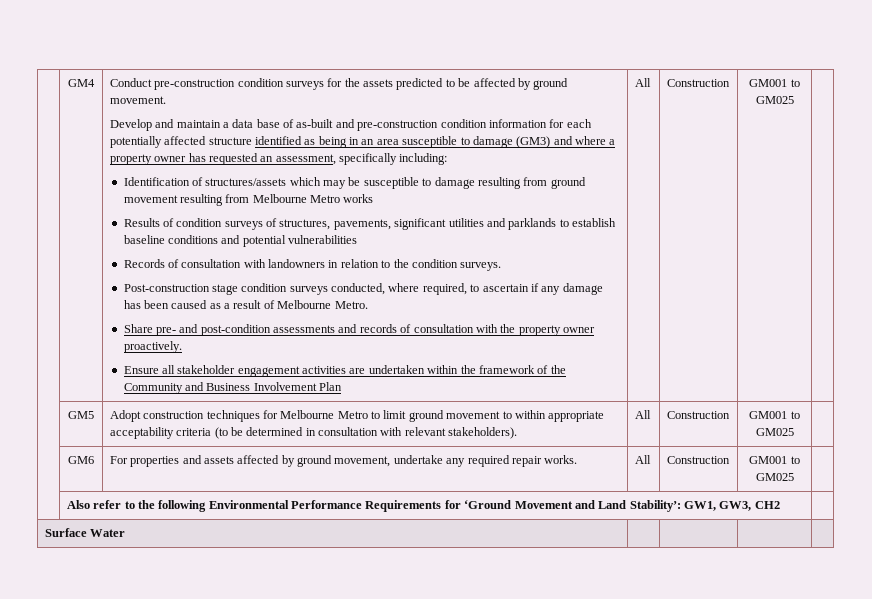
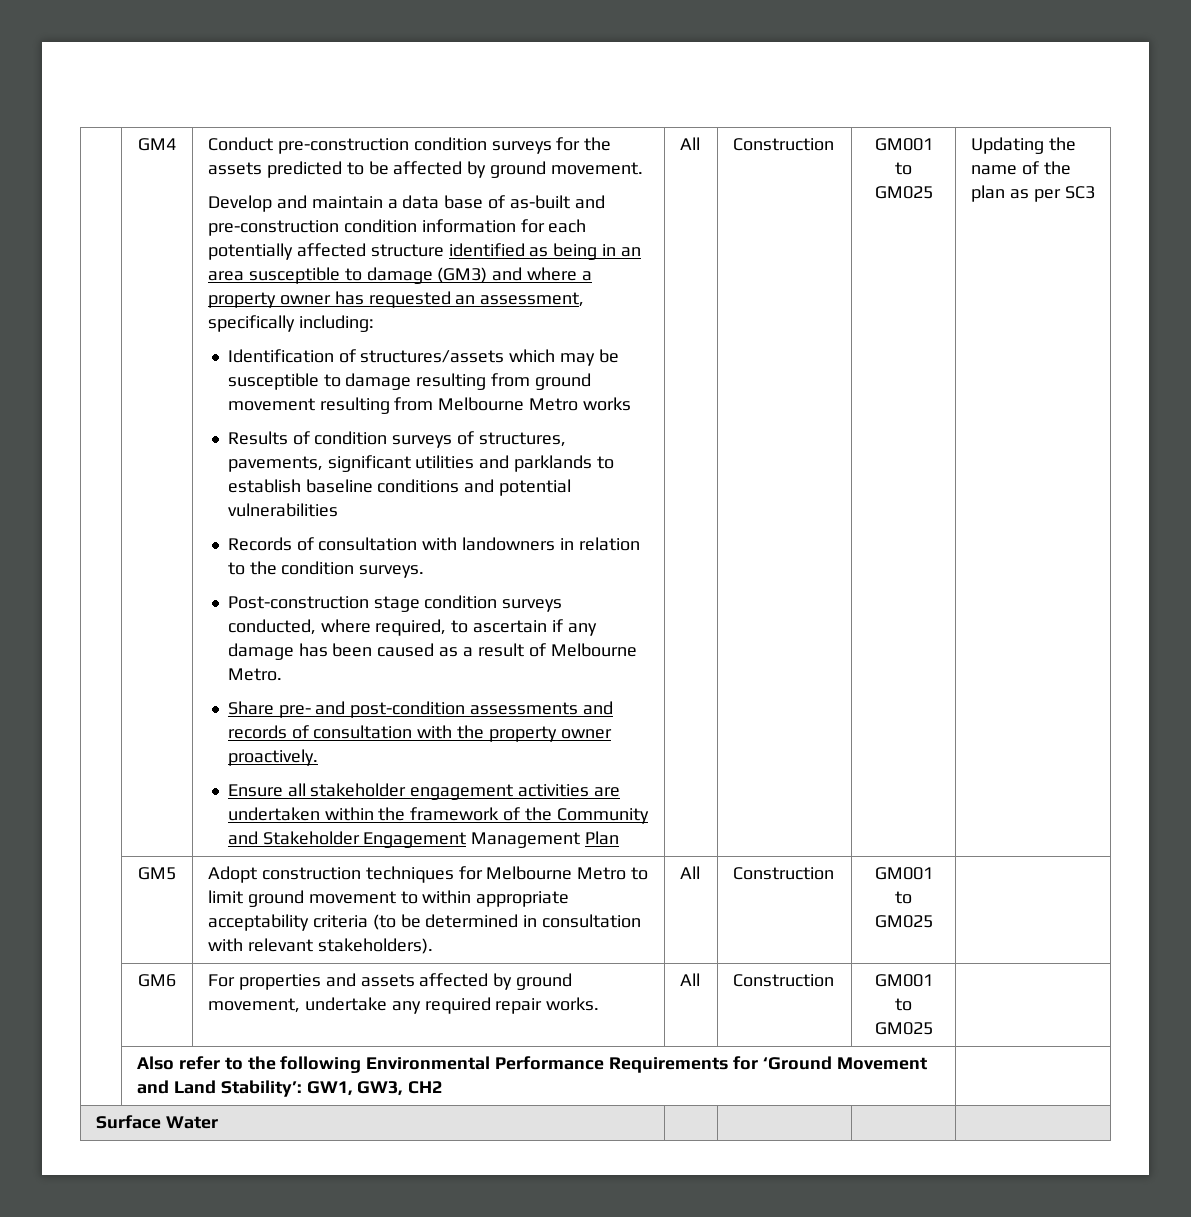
[206,382,317,391] Business Involvement -> [262,831,581,848] Stakeholder Engagement Management
(794, 100) none -> [970,137,1076,154] [970,161,1071,175] [970,185,1095,202] Updating the name of the plan as per SC3

